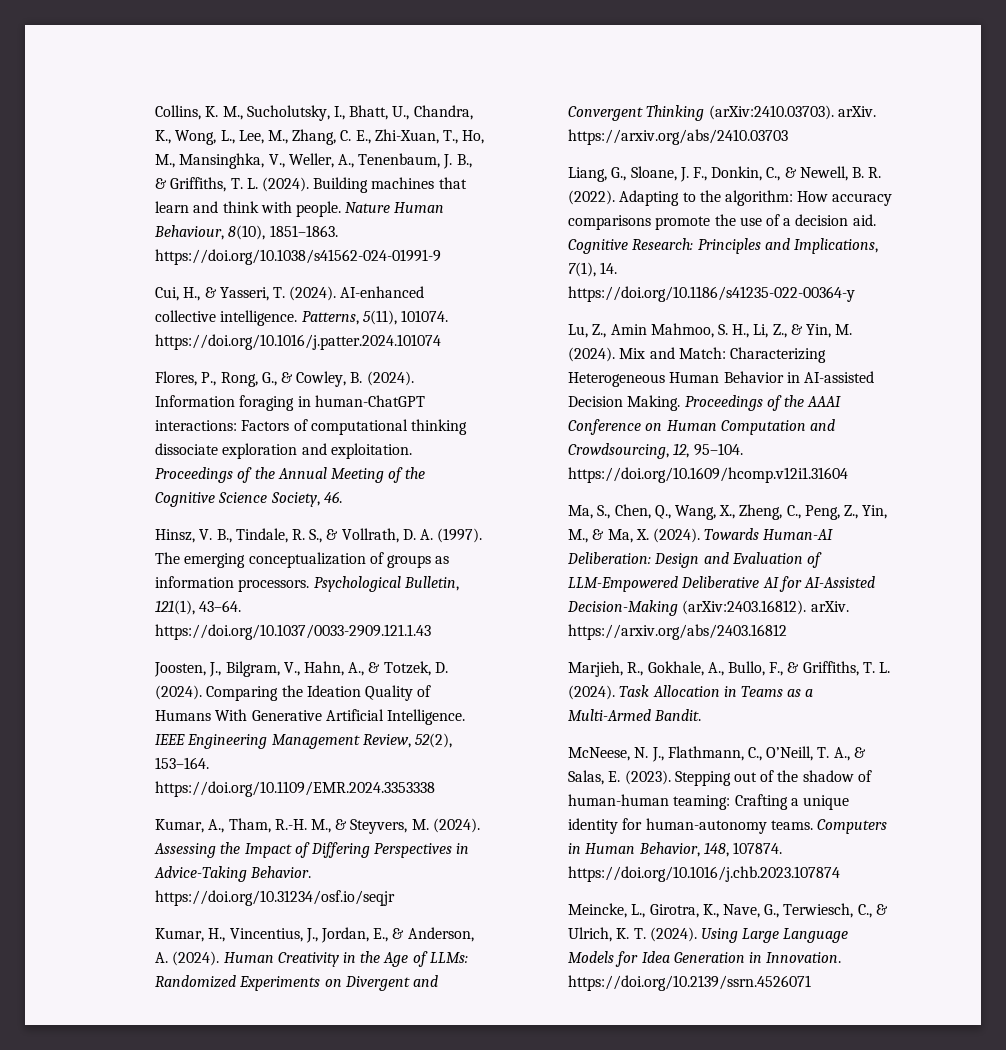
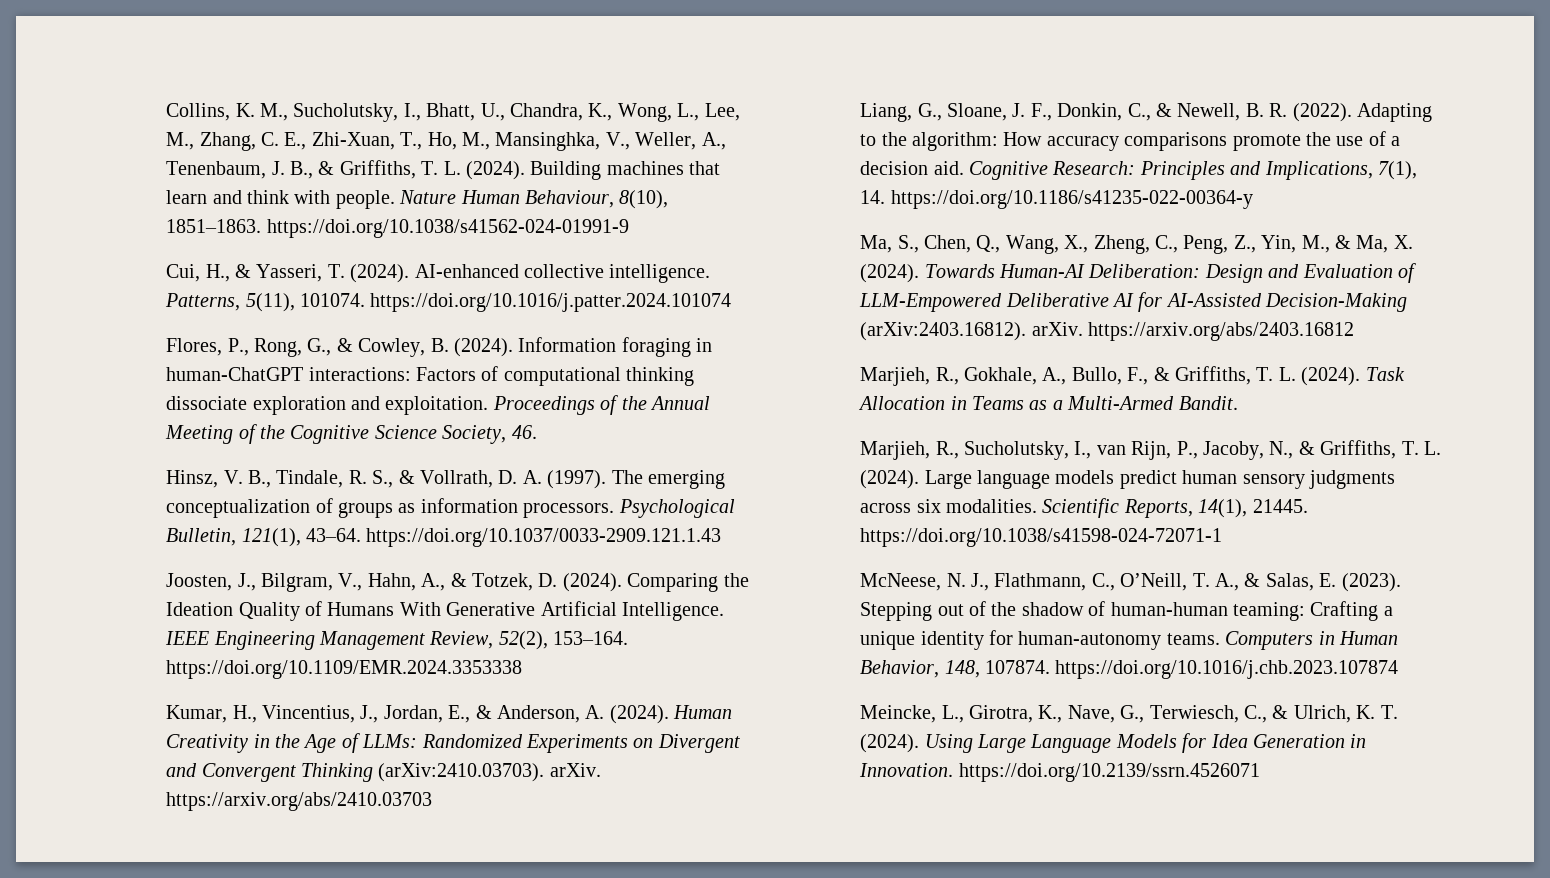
[155,818,480,834] [154,842,470,858] [154,866,312,882] [155,890,396,906] // Kumar, A., Tham, R.-H. M., & Steyvers, M. (2024). Assessing the Impact of Differing Perspectives in Advice-Taking Behavior. https://doi.org/10.31234/osf.io/seqjr -> (523, 669) none
[568,323,853,338] [568,347,826,363] [568,371,874,387] [568,395,842,411] [568,419,835,435] [568,443,743,459] [568,467,849,483] // Lu, Z., Amin Mahmoo, S. H., Li, Z., & Yin, M. (2024). Mix and Match: Characterizing Heterogeneous Human Behavior in AI-assisted Decision Making. Proceedings of the AAAI Conference on Human Computation and Crowdsourcing, 12, 95–104. https://doi.org/10.1609/hcomp.v12i1.31604 -> (1253, 199) none
(702, 715) none -> [860,440,1441,460] [860,470,1395,489] [860,498,1308,518] [860,528,1223,547] // Marjieh, R., Sucholutsky, I., van Rijn, P., Jacoby, N., & Griffiths, T. L. (2024). Large language models predict human sensory judgments across six modalities. Scientific Reports, 14(1), 21445. https://doi.org/10.1038/s41598-024-72071-1

